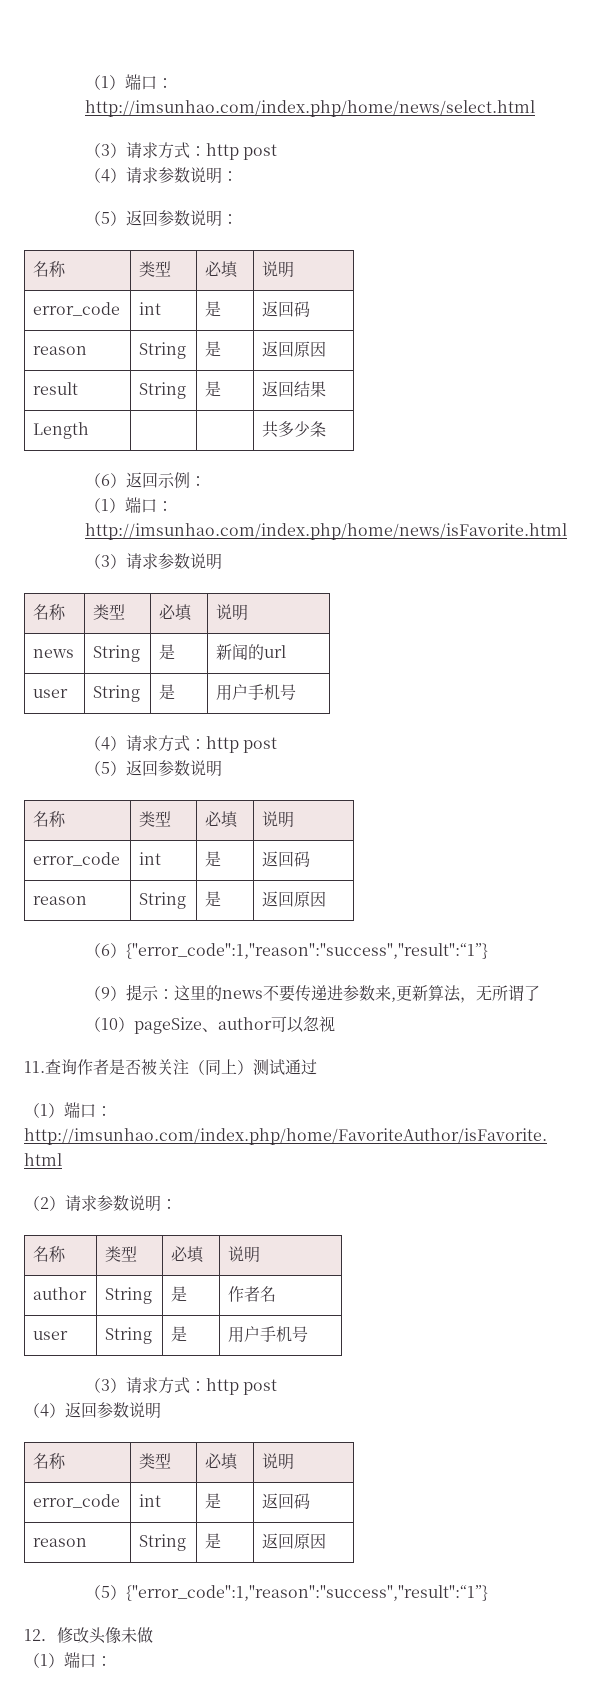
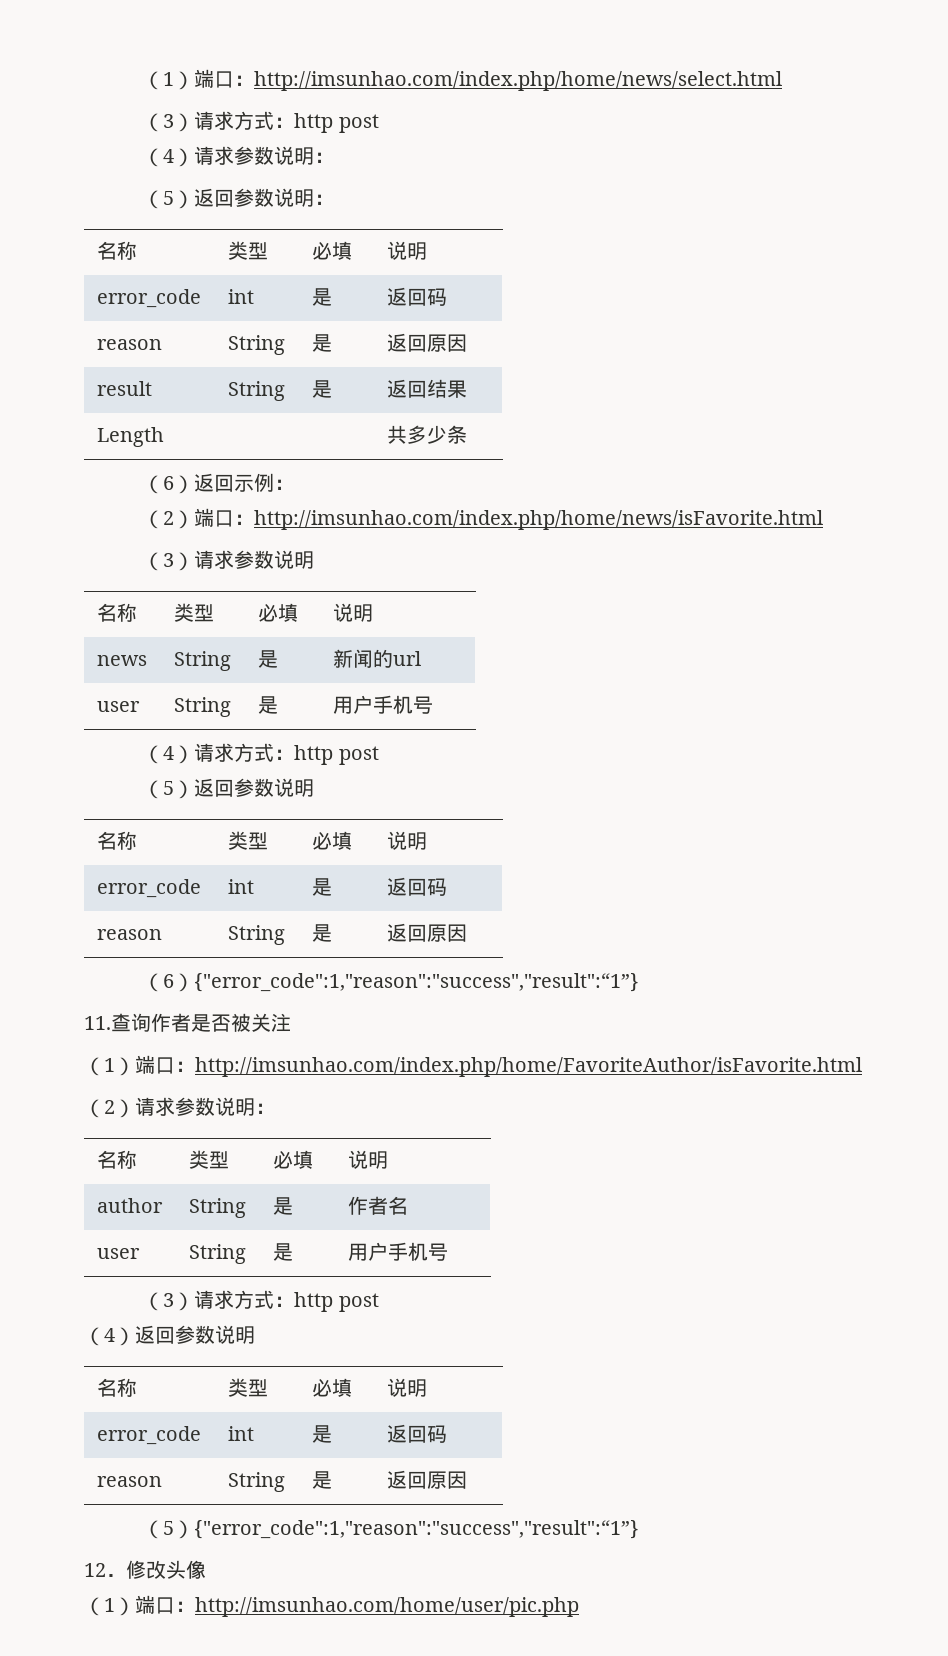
[100,499,109,511] 1 -> [163,511,175,525] 2
[84,984,540,1003] [84,1016,335,1034] // （9）提示：这里的news不要传递进参数来,更新算法，无所谓了 // （10）pageSize、author可以忽视 -> (640, 982) none
[189,1059,317,1075] （同上）测试通过 -> (291, 1022) none
[121,1627,153,1643] [24,1652,112,1668] 未做 // （1）端口： -> [84,1595,579,1617] // （1）端口：http://imsunhao.com/home/user/pic.php

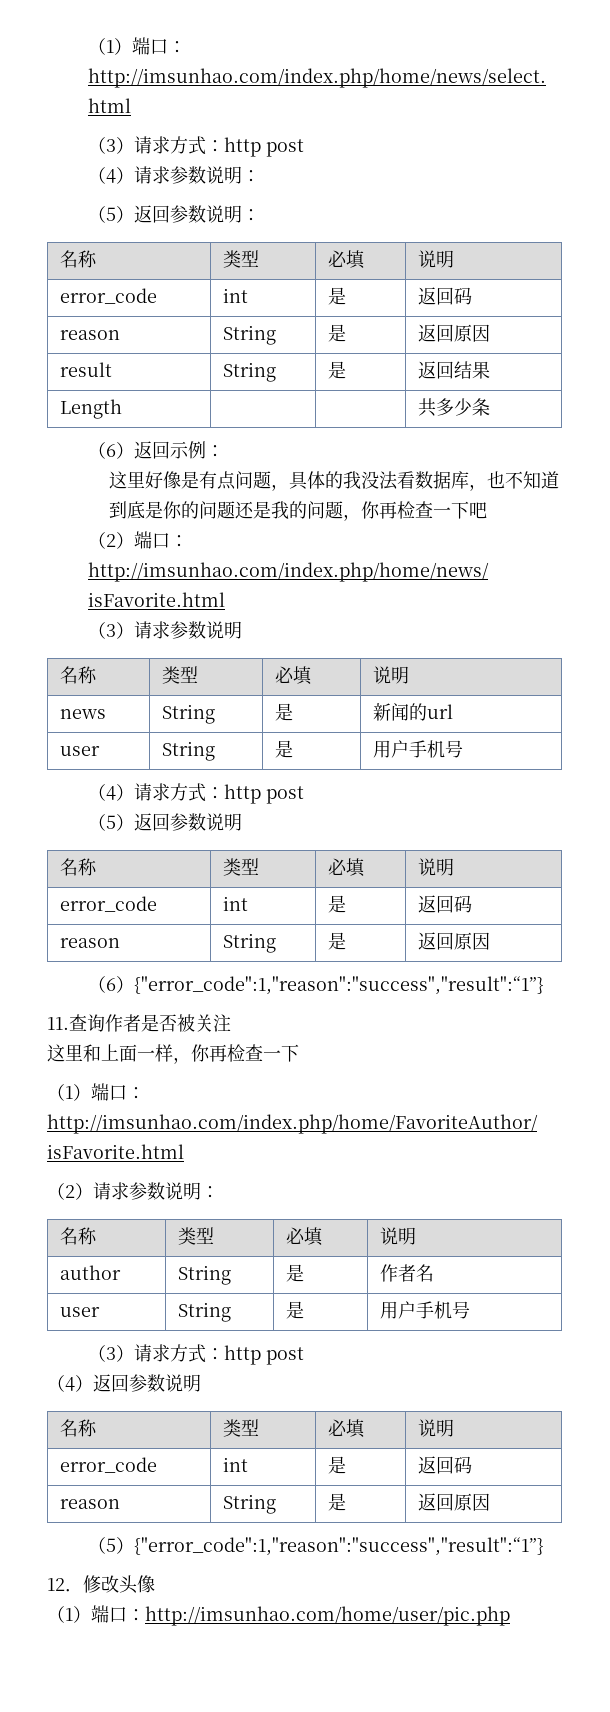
(295, 484) none -> [108,471,559,491] [108,501,487,521] // 这里好像是有点问题，具体的我没法看数据库，也不知道到底是你的问题还是我的问题，你再检查一下吧
(291, 1022) none -> [47,1044,299,1064] // 这里和上面一样，你再检查一下

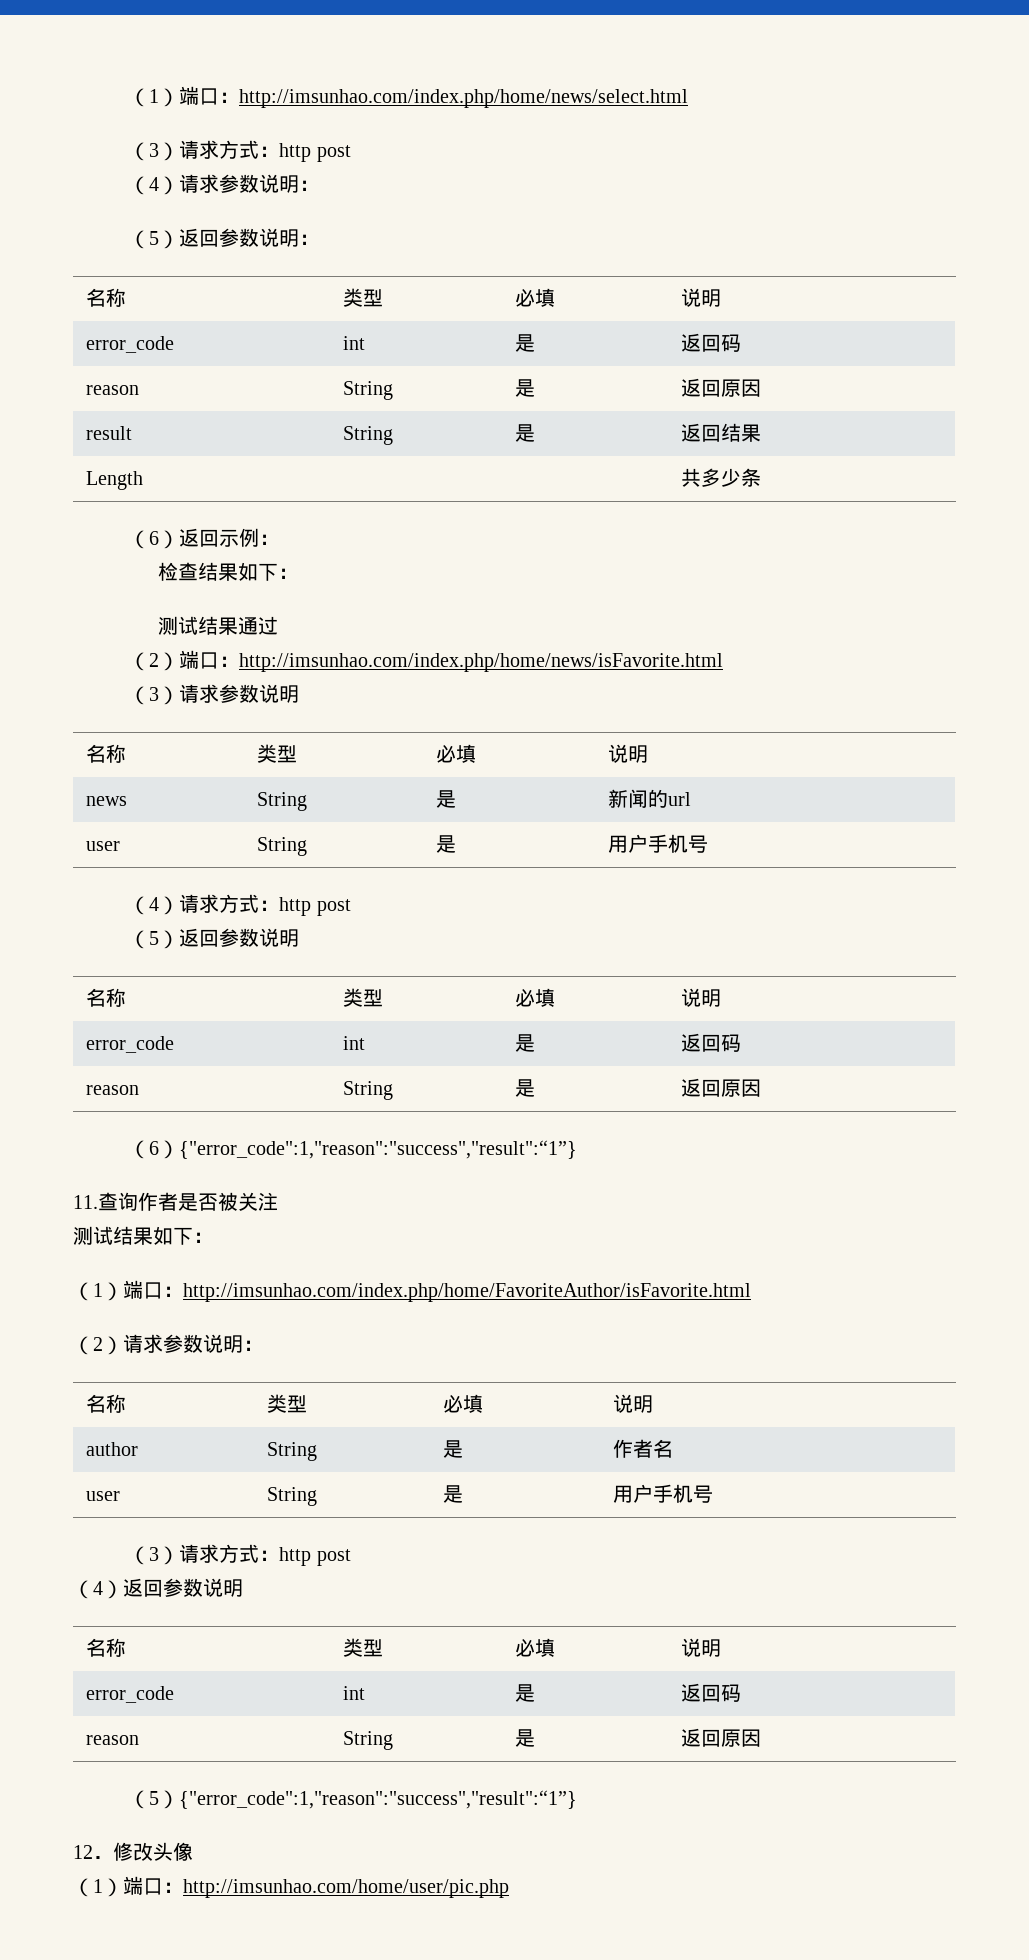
[108,471,559,491] [108,501,487,521] 这里好像是有点问题，具体的我没法看数据库，也不知道到底是你的问题还是我的问题，你再检查一下吧 -> [157,562,298,581] [157,616,278,635] 检查结果如下： // 测试结果通过
[47,1044,299,1064] 这里和上面一样，你再检查一下 -> [73,1226,213,1245] 测试结果如下：

